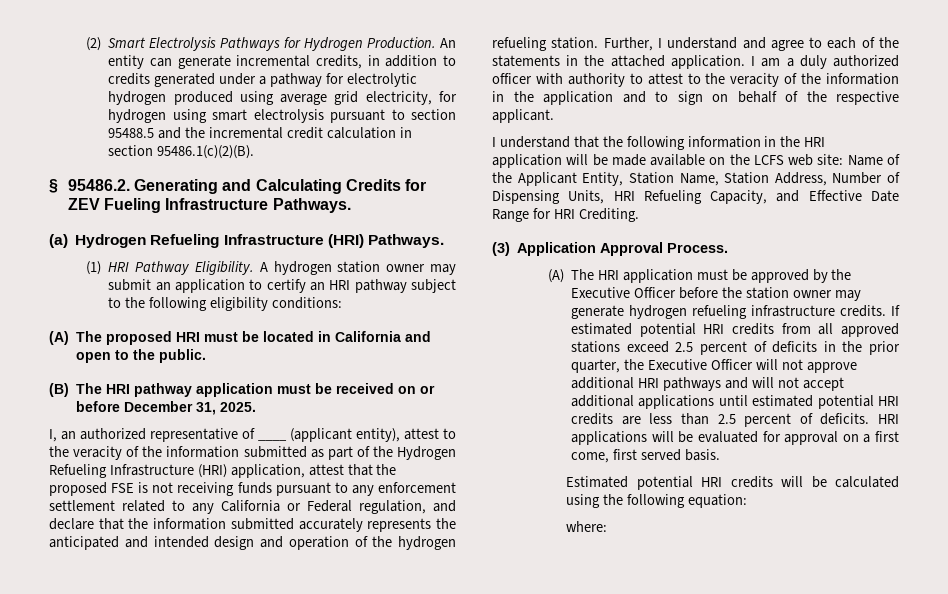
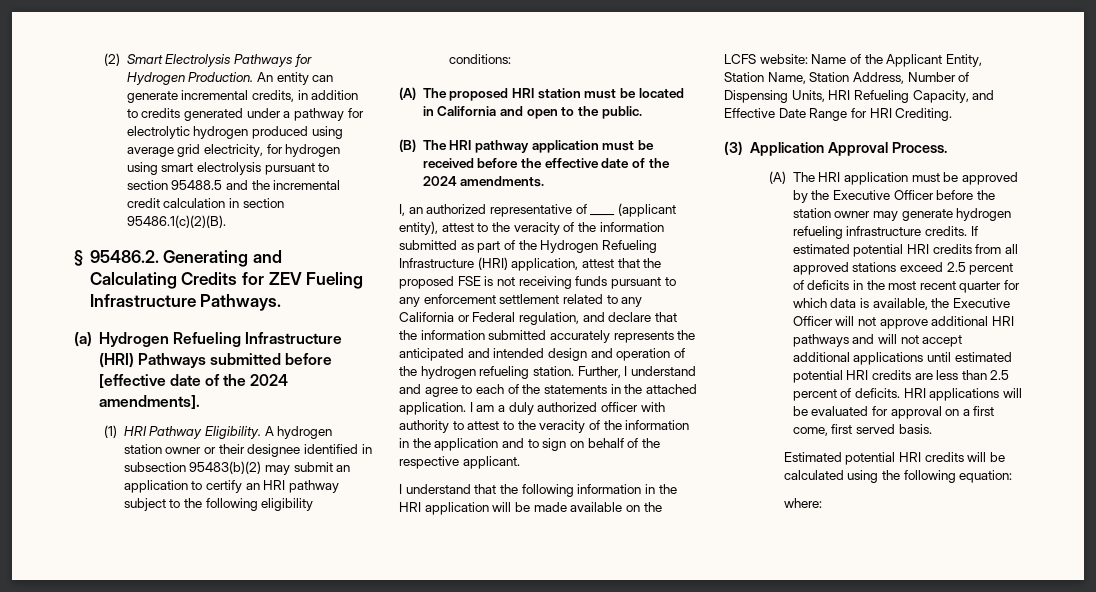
[367,234,444,248] Pathways. -> [137,353,333,368] [98,374,289,388] [98,395,200,409] Pathways submitted before [effective date of the 2024 amendments].
(426, 268) none -> [203,444,372,457] [123,461,262,474] or their designee identified in subsection 95483(b)(2)
(201, 337) none -> [537,88,581,99] station
[398,385,436,394] [76,401,257,415] on or before December 31, 2025. -> [477,158,670,168] [422,176,545,187] before the effective date of the 2024 amendments.
[788,154,844,166] web site: -> [759,54,808,64] website:
[869,341,901,355] [571,359,621,373] prior quarter, -> [888,280,1021,293] [792,298,928,310] most recent quarter for which data is available,

